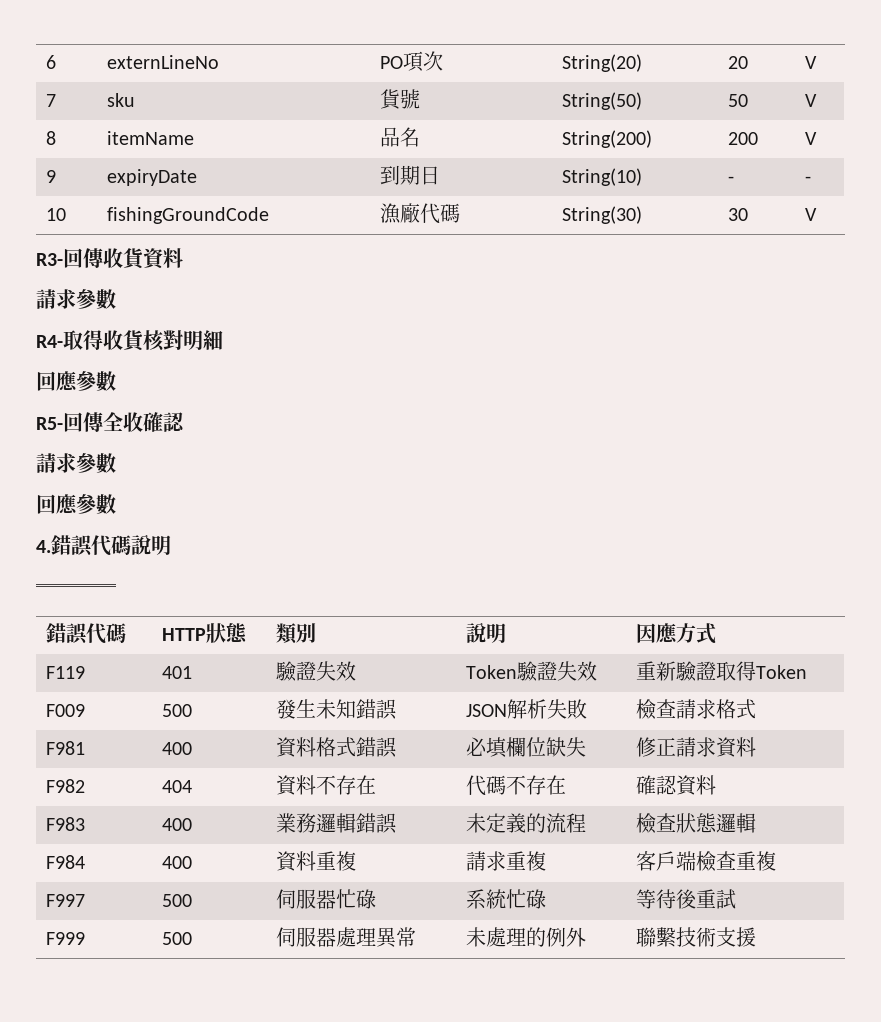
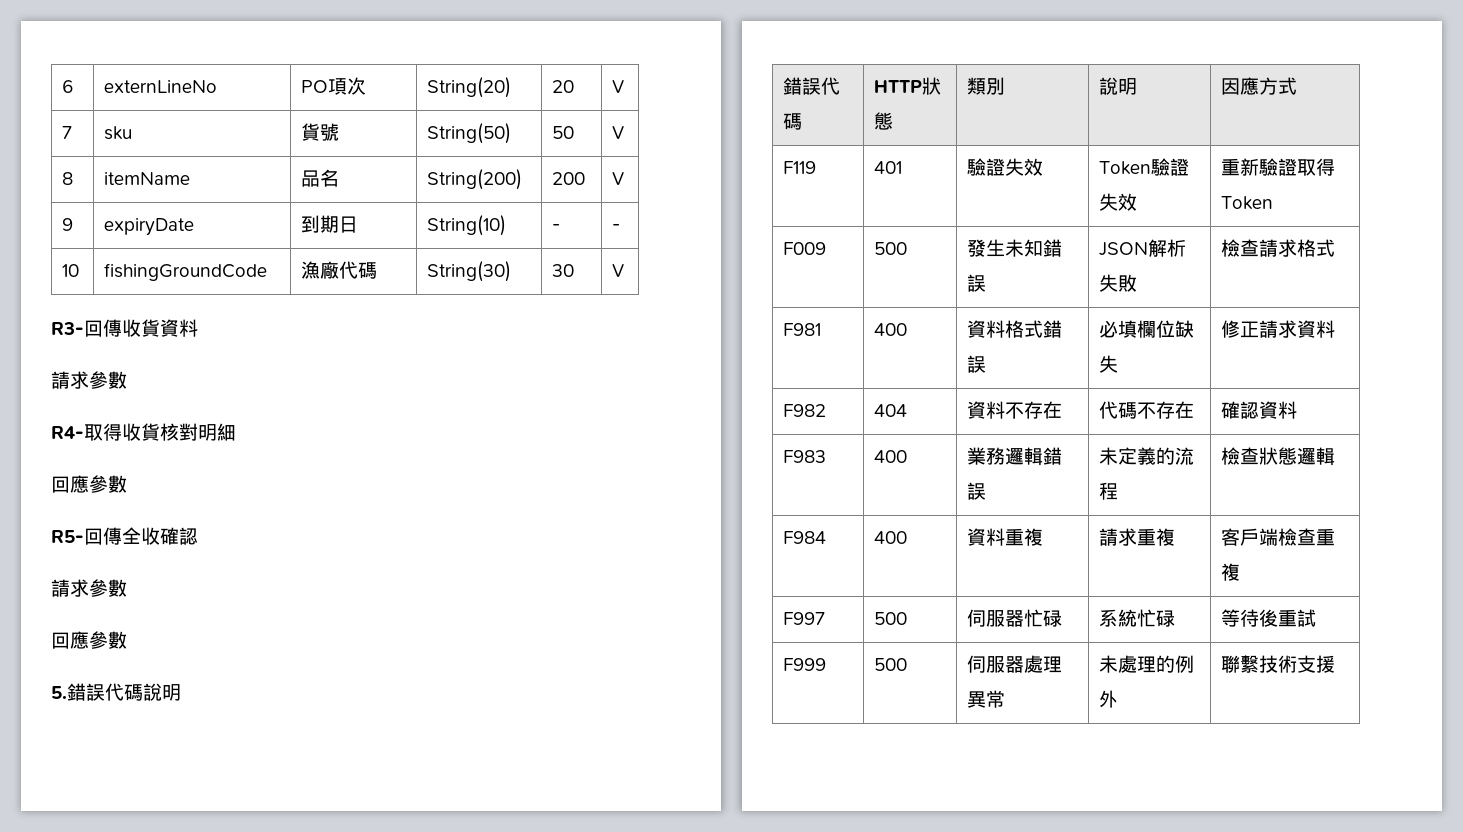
[36,540,51,553] 4. -> [51,686,67,699] 5.
[36,584,116,594] // ════ -> (181, 692) none

